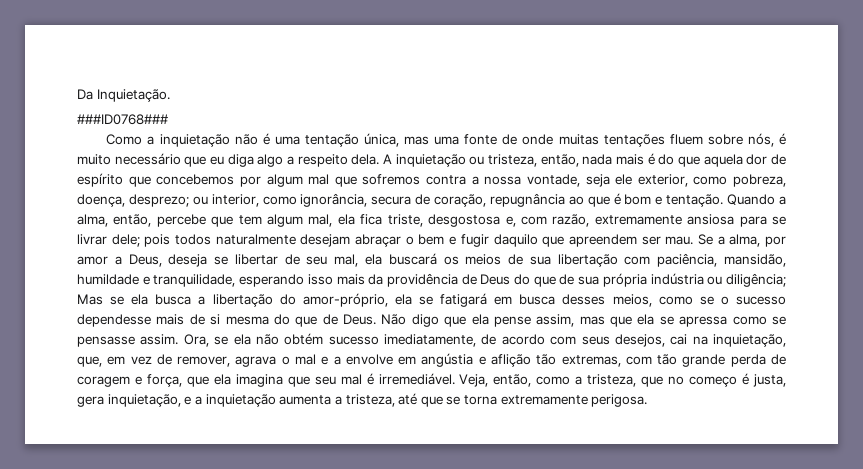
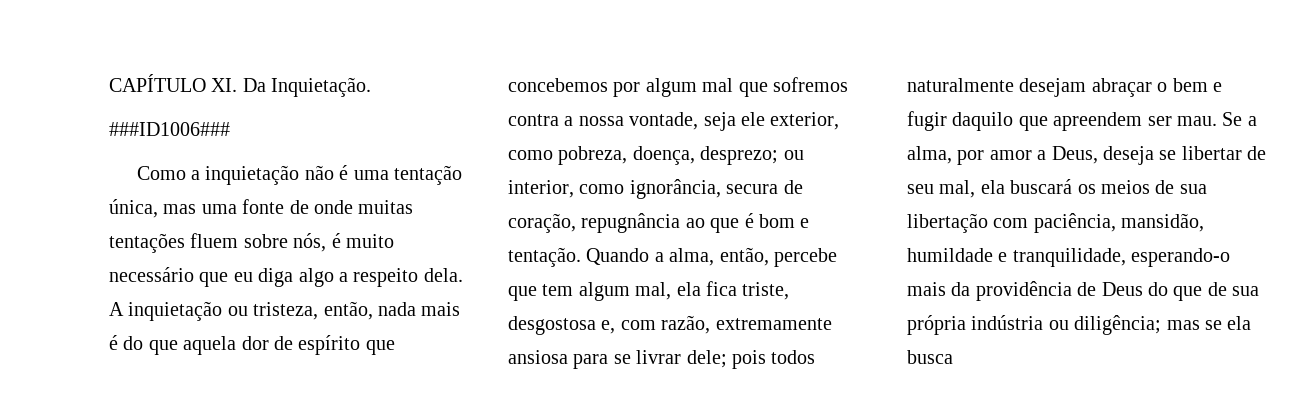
(77, 94) none -> [109,74,238,92] CAPÍTULO XI.
[77,114,168,125] ###ID0768### -> [109,122,230,136] ###ID1006###
[239,274,333,287] esperando isso -> [1131,248,1231,267] esperando-o
[77,294,103,305] Mas -> [1166,320,1200,330] mas
[198,293,786,307] [77,314,787,327] [77,333,786,347] [77,353,787,367] [77,373,787,387] [77,393,648,407] a libertação do amor-próprio, ela se fatigará em busca desses meios, como se o sucesso dependesse mais de si mesma do que de Deus. Não digo que ela pense assim, mas que ela se apressa como se pensasse assim. Ora, se ela não obtém sucesso imediatamente, de acordo com seus desejos, cai na inquietação, que, em vez de remover, agrava o mal e a envolve em angústia e aflição tão extremas, com tão grande perda de coragem e força, que ela imagina que seu mal é irremediável. Veja, então, como a tristeza, que no começo é justa, gera inquietação, e a inquietação aumenta a tristeza, até que se torna extremamente perigosa. -> (953, 357) none

